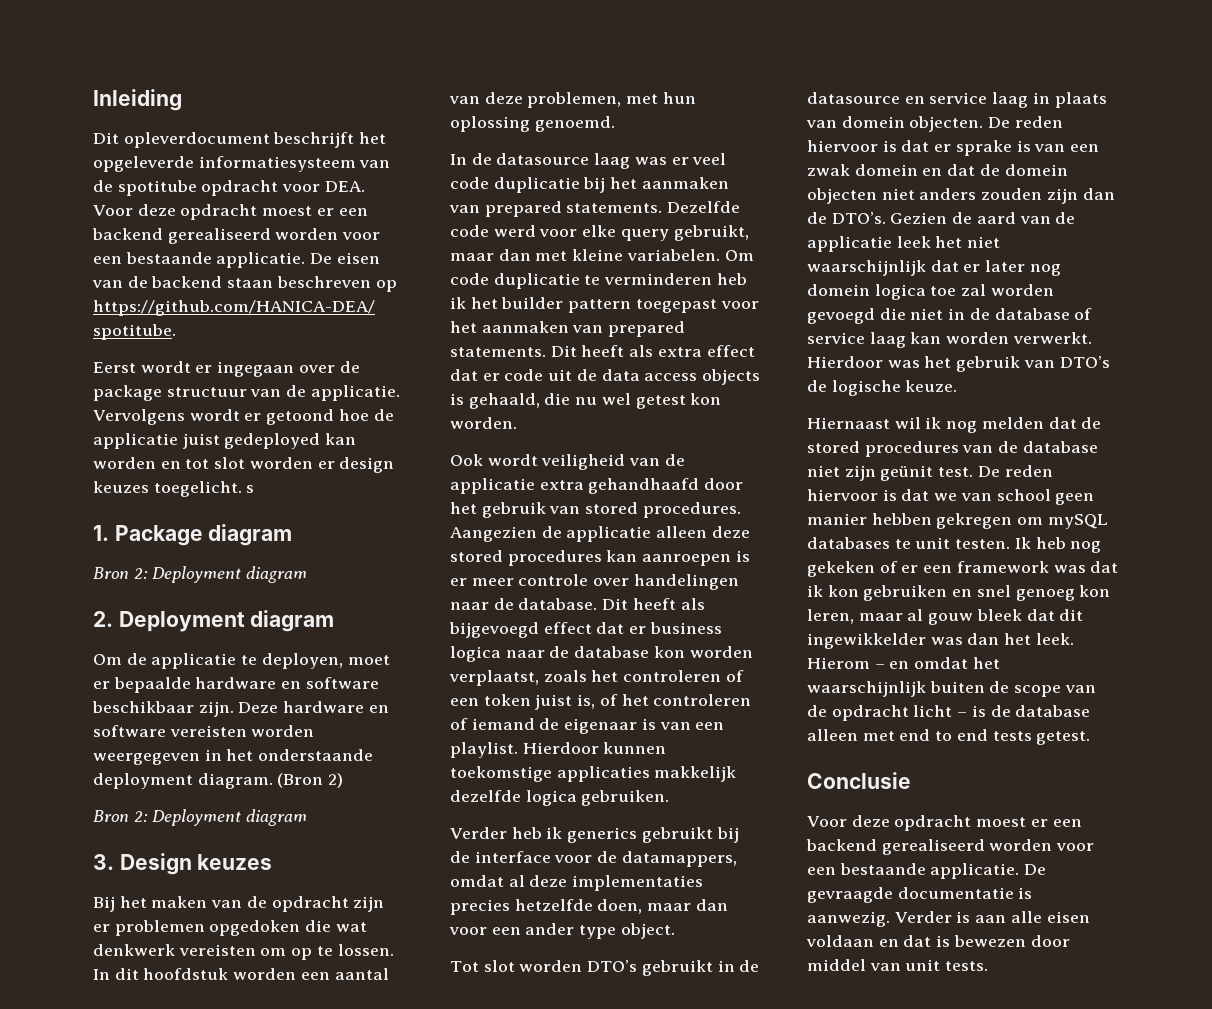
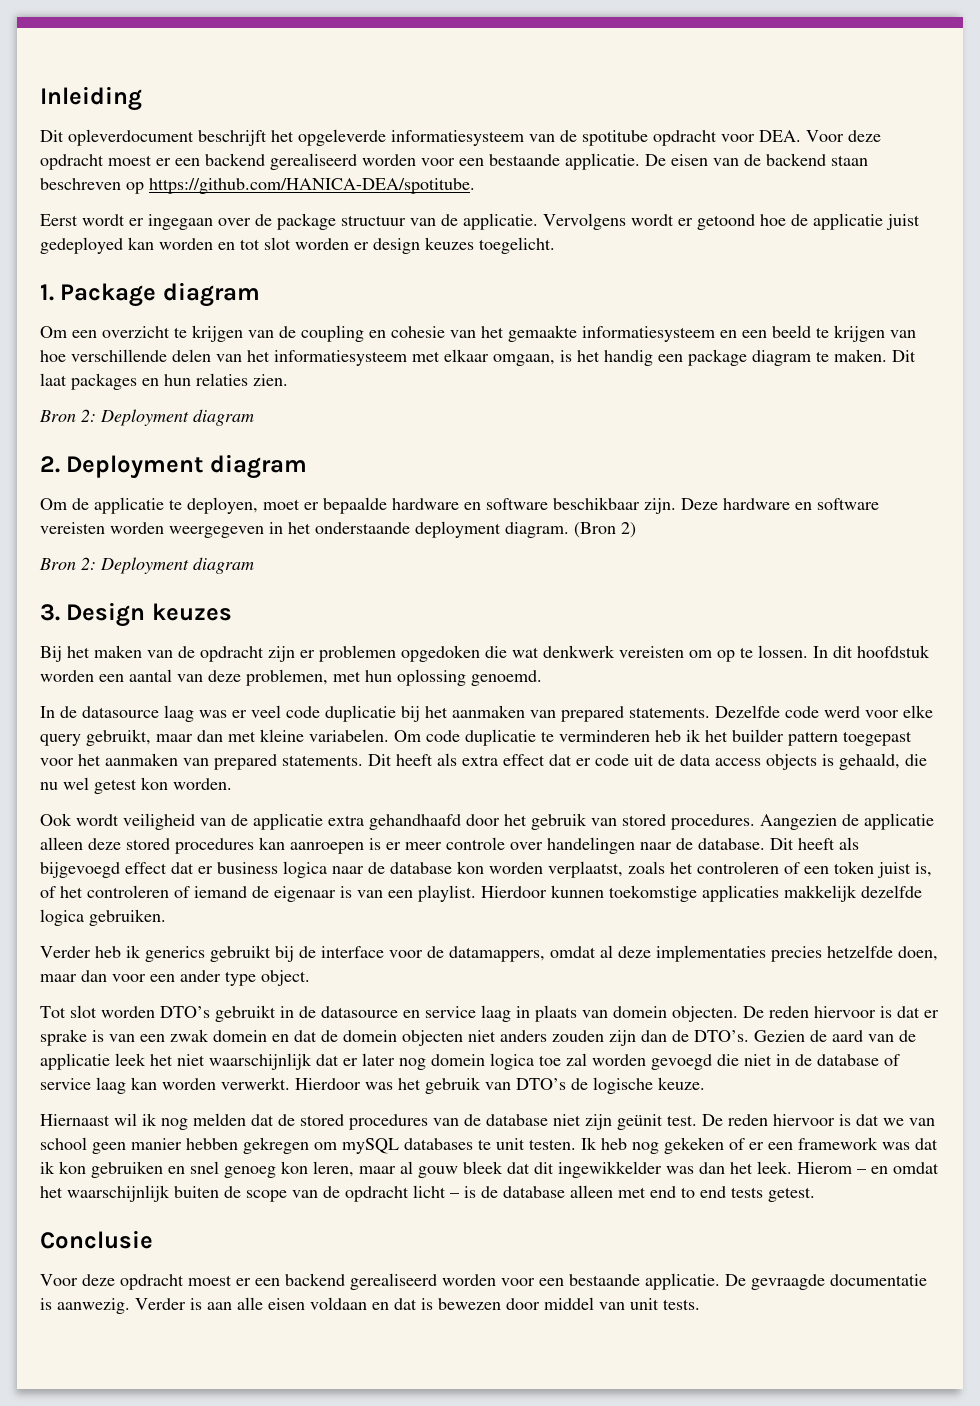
[246,485,255,493] s -> (555, 245) none
(293, 535) none -> [40,325,916,342] [40,349,916,366] [40,373,288,390] // Om een overzicht te krijgen van de coupling en cohesie van het gemaakte informatiesysteem en een beeld te krijgen van hoe verschillende delen van het informatiesysteem met elkaar omgaan, is het handig een package diagram te maken. Dit laat packages en hun relaties zien.

